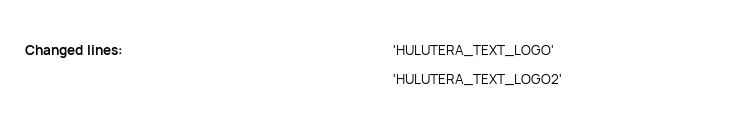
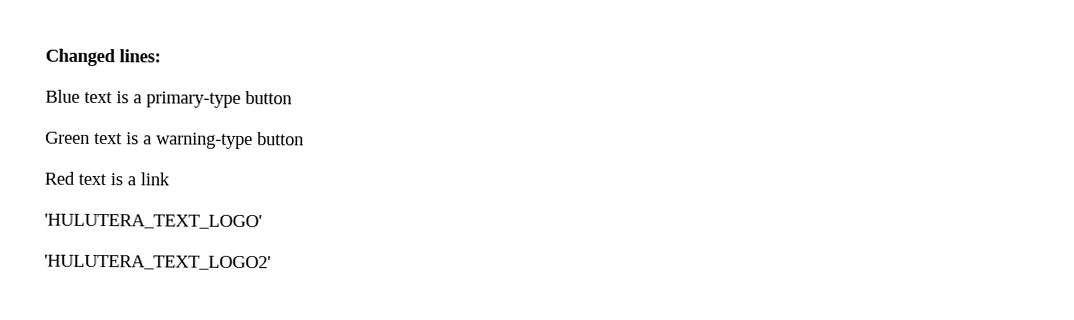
(123, 50) none -> [45,89,292,108] [45,131,304,150] [44,171,170,186] // Blue text is a primary-type button // Green text is a warning-type button // Red text is a link

